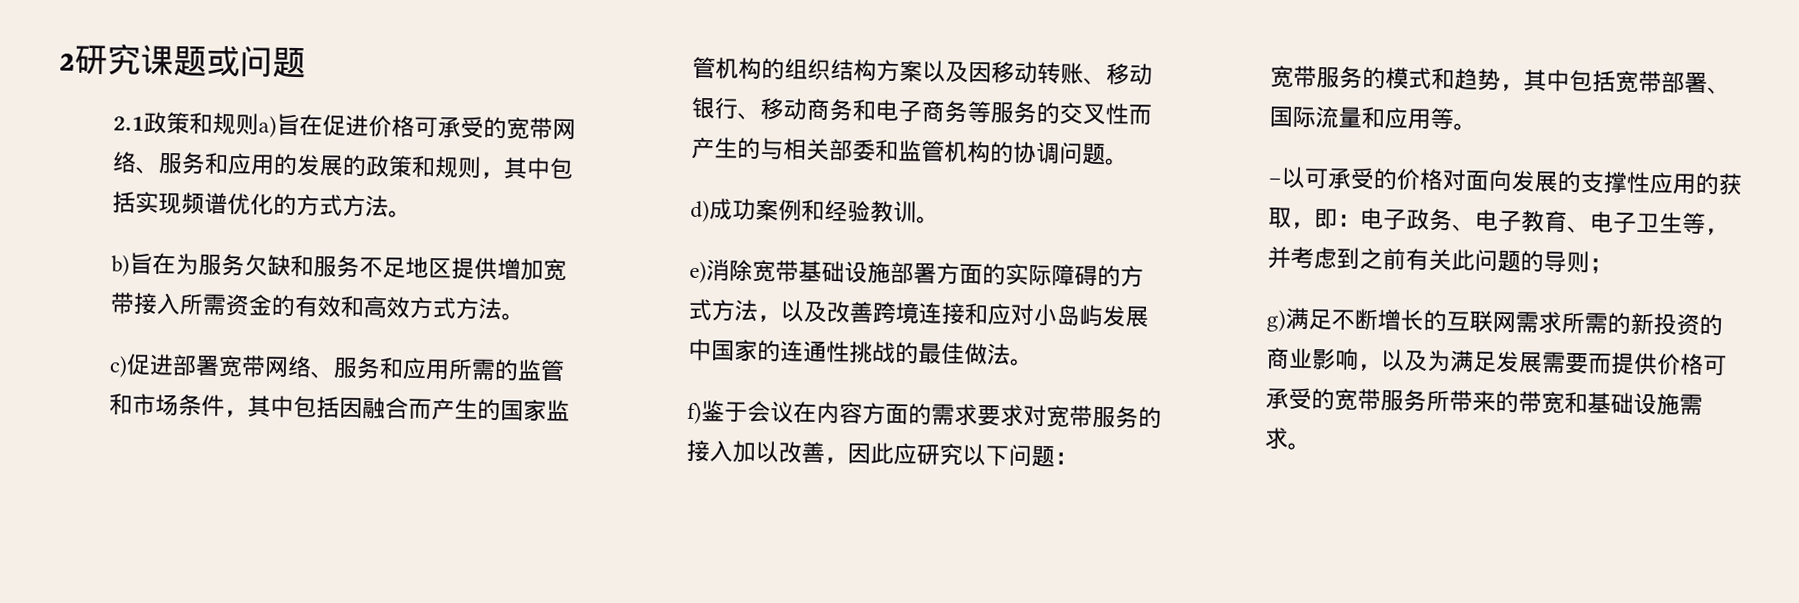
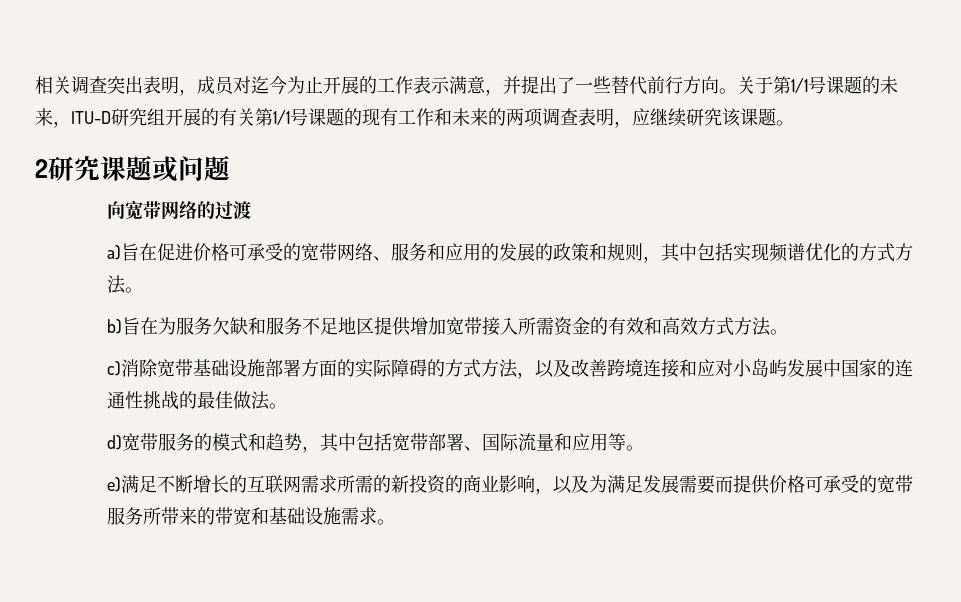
(59, 62) none -> [35,76,898,96] [35,108,794,128] 相关调查突出表明，成员对迄今为止开展的工作表示满意，并提出了一些替代前行方向。关于第1/1号课题的未来，ITU-D研究组开展的有关第1/1号课题的现有工作和未来的两项调查表明，应继续研究该课题。 //
[113,111,260,136] 2.1政策和规则 -> [106,200,251,220] 向宽带网络的过渡 //
[126,353,566,383] [109,393,571,422] [692,56,1154,86] [691,96,1153,126] [691,136,1130,166] [690,198,941,224] [689,260,708,284] 促进部署宽带网络、服务和应用所需的监管和市场条件，其中包括因融合而产生的国家监管机构的组织结构方案以及因移动转账、移动银行、移动商务和电子商务等服务的交叉性而产生的与相关部委和监管机构的协调问题。 // d)成功案例和经验教训。 // e) -> (121, 368) none
[687,400,1163,429] [686,439,1079,468] f)鉴于会议在内容方面的需求要求对宽带服务的接入加以改善，因此应研究以下问题： // -> [106,435,122,450] d)
[1268,166,1743,196] [1268,207,1730,236] [1267,246,1614,274] [1266,309,1287,332] –以可承受的价格对面向发展的支撑性应用的获取，即：电子政务、电子教育、电子卫生等，并考虑到之前有关此问题的导则； // g) -> [106,477,121,492] e)

